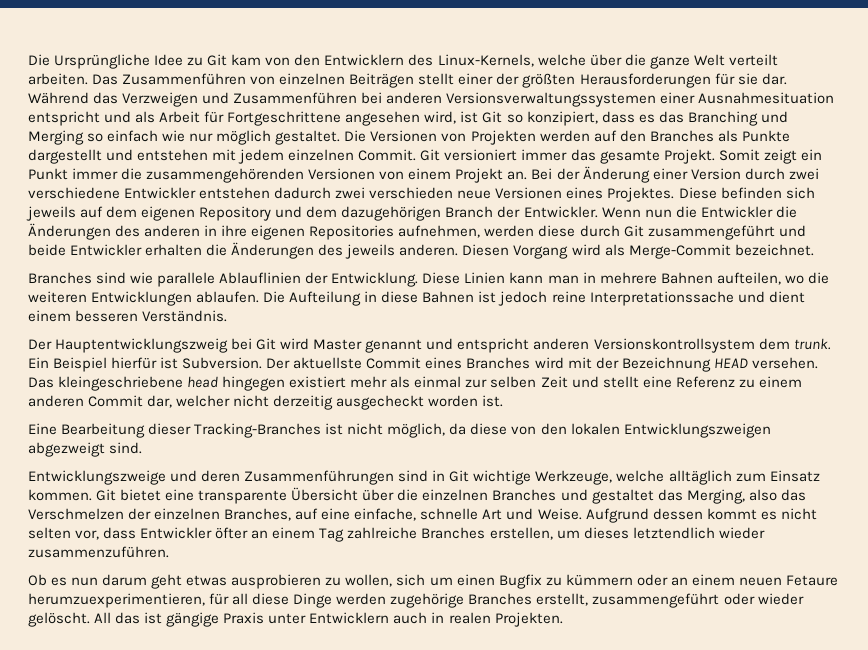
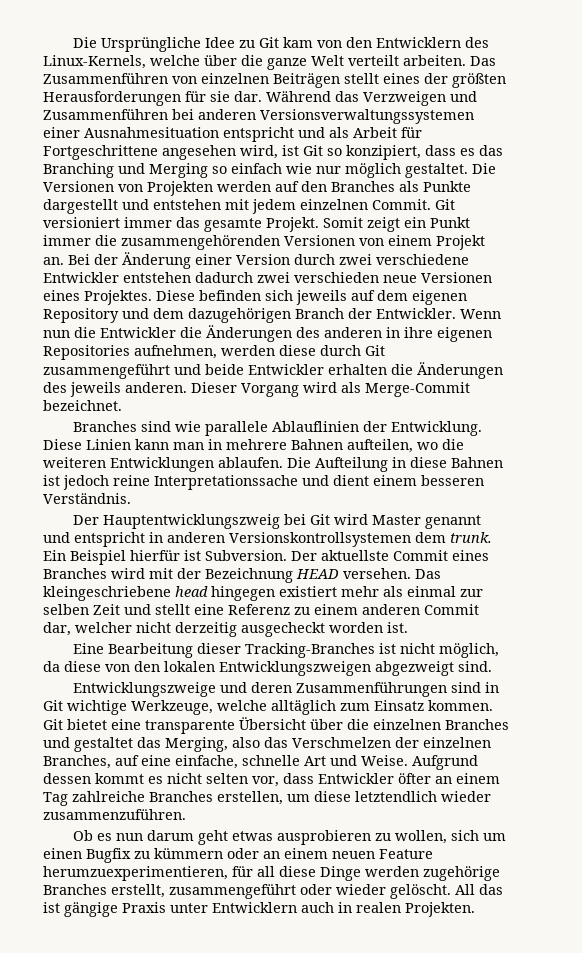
[458,73,494,85] einer -> [383,73,420,84] eines
[462,244,510,256] Diesen -> [191,382,237,393] Dieser
[533,338,755,353] anderen Versionskontrollsystem -> [149,532,411,547] in anderen Versionskontrollsystemen
[583,527,629,539] dieses -> [314,791,351,802] diese
[785,575,838,586] Fetaure -> [379,849,433,859] Feature

